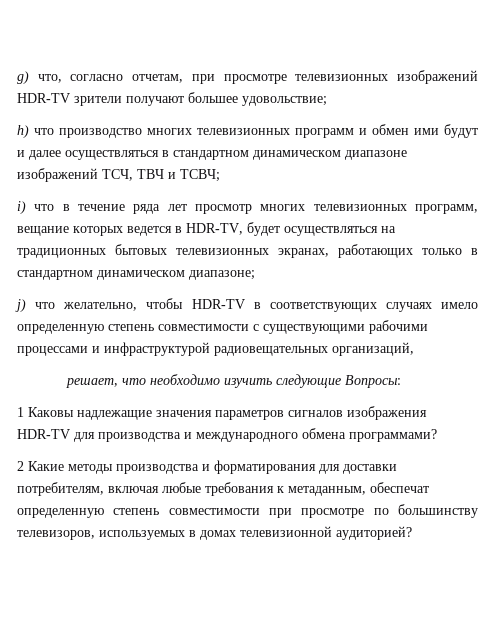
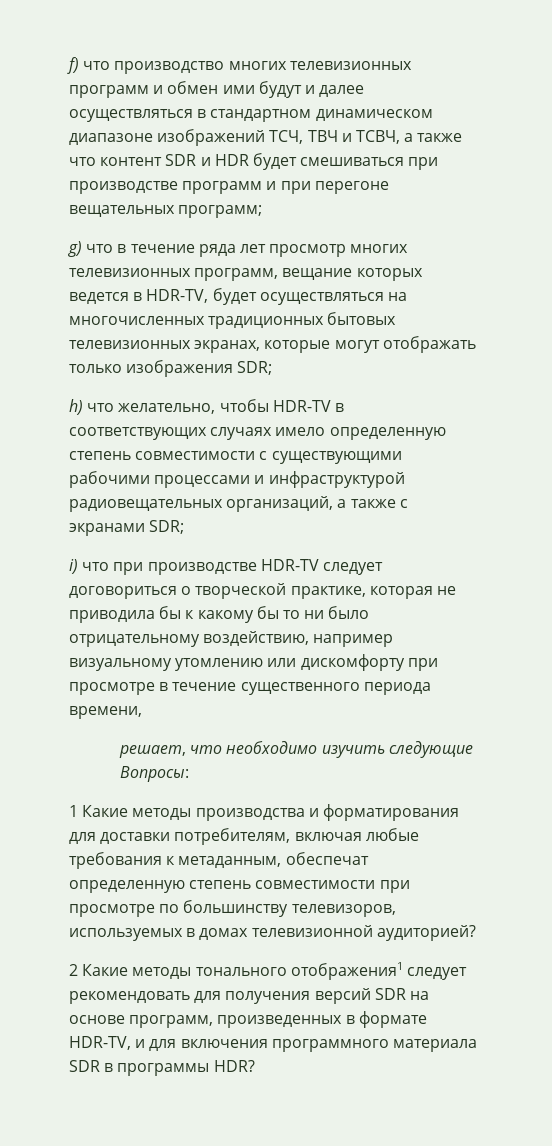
[17,70,478,84] [17,92,327,106] [17,125,29,138] g) что, согласно отчетам, при просмотре телевизионных изображений HDR-TV зрители получают большее удовольствие; // h) -> [67,57,79,74] f)
[180,169,220,182] [17,201,26,214] ТСВЧ; // i) -> [355,130,463,144] [69,153,439,170] [69,181,389,194] [69,205,263,218] [68,241,82,257] ТСВЧ, а также что контент SDR и HDR будет смешиваться при производстве программ и при перегоне вещательных программ; // g)
(396, 229) none -> [69,316,205,325] многочисленных
[338,244,478,258] [17,270,255,280] [15,299,26,312] работающих только в стандартном динамическом диапазоне; // j) -> [264,336,476,353] [69,360,273,377] [69,399,83,415] которые могут отображать только изображения SDR; // h)
(414, 349) none -> [337,499,408,508] [69,520,185,536] [69,559,383,575] [69,583,456,599] [69,606,370,623] [69,631,394,647] [69,654,438,671] [69,682,431,695] [69,706,142,719] а также с экранами SDR; // i) что при производстве HDR-TV следует договориться о творческой практике, которая не приводила бы к какому бы то ни было отрицательному воздействию, например визуальному утомлению или дискомфорту при просмотре в течение существенного периода времени,
[28,406,427,420] [17,428,437,442] [17,461,24,471] Каковы надлежащие значения параметров сигналов изображения HDR-TV для производства и международного обмена программами? // 2 -> (78, 811) none
(412, 533) none -> [69,962,467,980] [69,988,429,1004] [69,1011,427,1028] [69,1036,477,1052] [69,1060,255,1076] // 2 Какие методы тонального отображения1 следует рекомендовать для получения версий SDR на основе программ, произведенных в формате HDR-TV, и для включения программного материала SDR в программы HDR?

